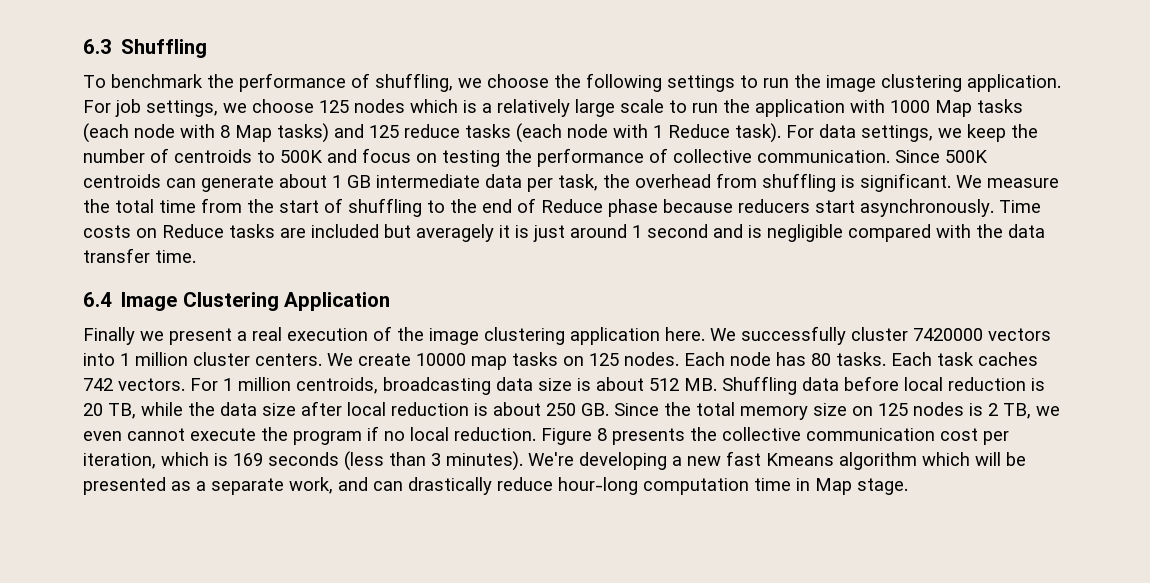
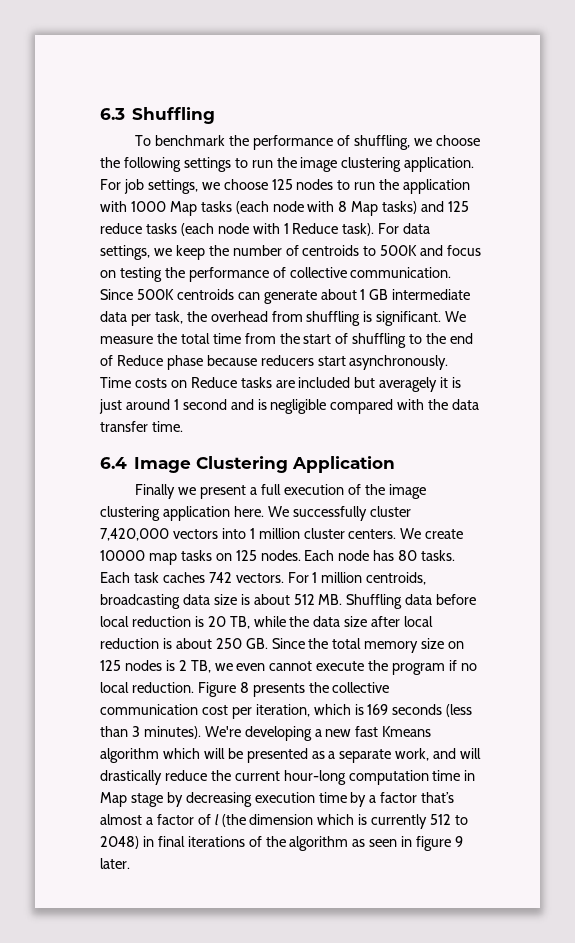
[410,99,664,117] which is a relatively large scale -> (334, 184) none
[252,327,282,341] real -> [261,484,282,495] full
[913,328,983,341] 7420000 -> [100,528,169,541] 7,420,000
[373,481,403,491] can -> [460,748,482,759] will
(553, 484) none -> [210,770,280,781] the current
[857,478,908,495] stage. -> [130,792,455,807] [100,814,469,829] [100,836,464,851] [100,858,130,869] stage by decreasing execution time by a factor that’s almost a factor of l (the dimension which is currently 512 to 2048) in final iterations of the algorithm as seen in figure 9 later.

